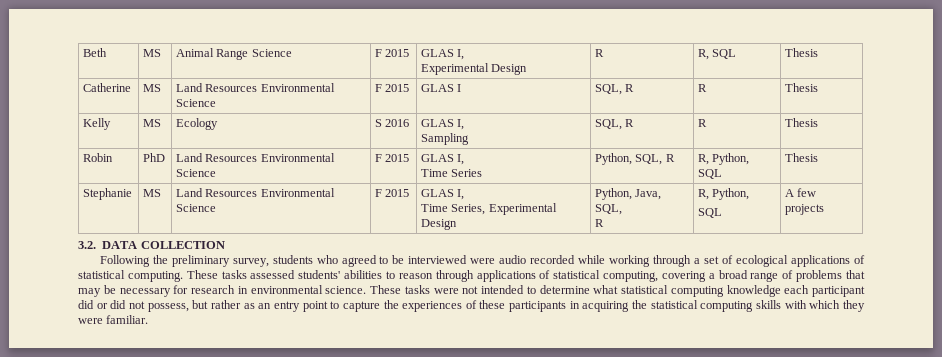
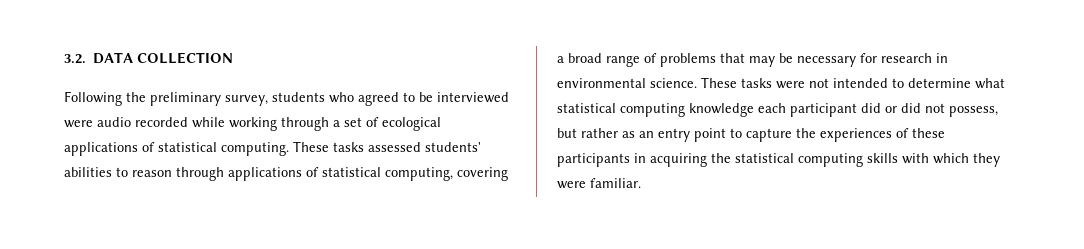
[83,48,108,57] [143,49,162,57] [176,48,292,60] [375,49,410,57] [421,49,465,60] [421,63,528,75] [595,49,605,57] [698,49,737,60] [785,48,819,57] [83,83,132,92] [143,84,162,92] [176,83,335,92] [176,99,217,107] [375,84,410,92] [421,84,462,92] [595,84,635,95] [698,84,708,92] [785,83,819,92] [83,118,112,130] [143,119,162,127] [176,118,219,130] [375,119,410,127] [421,119,465,130] [421,133,470,145] [595,119,635,130] [698,119,708,127] [785,118,819,127] [83,153,114,162] [143,153,166,162] [176,153,335,162] [176,169,217,177] [375,154,410,162] [421,154,465,165] [421,169,483,177] [595,153,675,165] [698,153,750,165] [698,169,723,179] [785,153,819,162] [83,188,133,200] [143,189,162,197] [176,188,335,197] [176,204,217,212] [375,189,410,197] [421,189,465,200] [421,203,557,215] [421,219,458,230] [595,188,662,200] [595,204,623,215] [595,219,605,227] [698,188,750,200] [698,208,723,218] [785,188,817,197] [785,204,825,215] Beth | MS | Animal Range Science | F 2015 | GLAS I, // Experimental Design | R | R, SQL | Thesis // Catherine | MS | Land Resources Environmental Science | F 2015 | GLAS I | SQL, R | R | Thesis // Kelly | MS | Ecology | S 2016 | GLAS I, // Sampling | SQL, R | R | Thesis // Robin | PhD | Land Resources Environmental Science | F 2015 | GLAS I, // Time Series | Python, SQL, R | R, Python, SQL | Thesis // Stephanie | MS | Land Resources Environmental Science | F 2015 | GLAS I, // Time Series, Experimental Design | Python, Java, SQL, // R | R, Python, // SQL | A few projects // -> (64, 59) none

